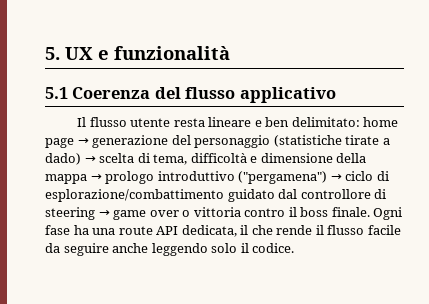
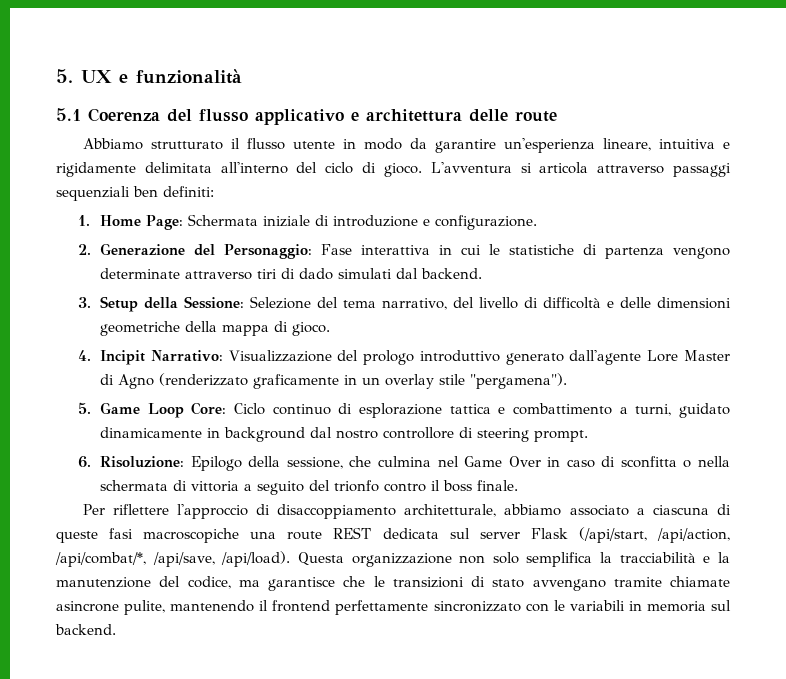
[77,117,399,127] [45,135,390,148] [45,153,367,165] [45,171,389,184] [45,189,387,202] [45,207,403,220] [45,225,401,237] [45,243,295,256] // Il flusso utente resta lineare e ben delimitato: home page → generazione del personaggio (statistiche tirate a dado) → scelta di tema, difficoltà e dimensione della mappa → prologo introduttivo ("pergamena") → ciclo di esplorazione/combattimento guidato dal controllore di steering → game over o vittoria contro il boss finale. Ogni fase ha una route API dedicata, il che rende il flusso facile da seguire anche leggendo solo il codice. -> [351,109,557,122] [82,138,731,153] [56,162,731,177] [56,186,214,201] [78,214,538,230] [78,243,730,259] [100,268,483,280] [78,296,731,312] [100,321,331,336] [78,350,730,365] [100,373,568,389] [78,402,730,418] [100,427,589,442] [78,456,730,471] [100,480,519,495] [82,504,732,519] [56,527,730,543] [55,551,730,567] [56,576,730,591] [56,600,732,615] [55,624,116,635] e architettura delle route // Abbiamo strutturato il flusso utente in modo da garantire un'esperienza lineare, intuitiva e rigidamente delimitata all'interno del ciclo di gioco. L'avventura si articola attraverso passaggi sequenziali ben definiti: // 1. Home Page: Schermata iniziale di introduzione e configurazione. // 2. Generazione del Personaggio: Fase interattiva in cui le statistiche di partenza vengono determinate attraverso tiri di dado simulati dal backend. // 3. Setup della Sessione: Selezione del tema narrativo, del livello di difficoltà e delle dimensioni geometriche della mappa di gioco. // 4. Incipit Narrativo: Visualizzazione del prologo introduttivo generato dall'agente Lore Master di Agno (renderizzato graficamente in un overlay stile "pergamena"). // 5. Game Loop Core: Ciclo continuo di esplorazione tattica e combattimento a turni, guidato dinamicamente in background dal nostro controllore di steering prompt. // 6. Risoluzione: Epilogo della sessione, che culmina nel Game Over in caso di sconfitta o nella schermata di vittoria a seguito del trionfo contro il boss finale. // Per riflettere l'approccio di disaccoppiamento architetturale, abbiamo associato a ciascuna di queste fasi macroscopiche una route REST dedicata sul server Flask (/api/start, /api/action, /api/combat/*, /api/save, /api/load). Questa organizzazione non solo semplifica la tracciabilità e la manutenzione del codice, ma garantisce che le transizioni di stato avvengano tramite chiamate asincrone pulite, mantenendo il frontend perfettamente sincronizzato con le variabili in memoria sul backend.

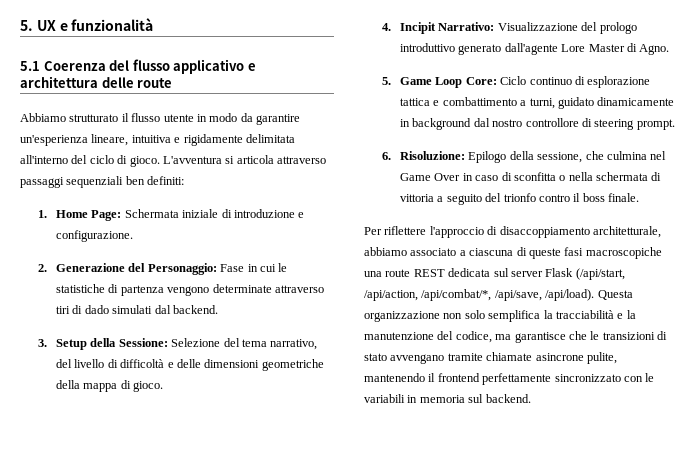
[361,245,431,255] interattiva -> (245, 268) none
[118,373,568,389] Agno (renderizzato graficamente in un overlay stile "pergamena"). -> [639,44,670,55] Agno.

